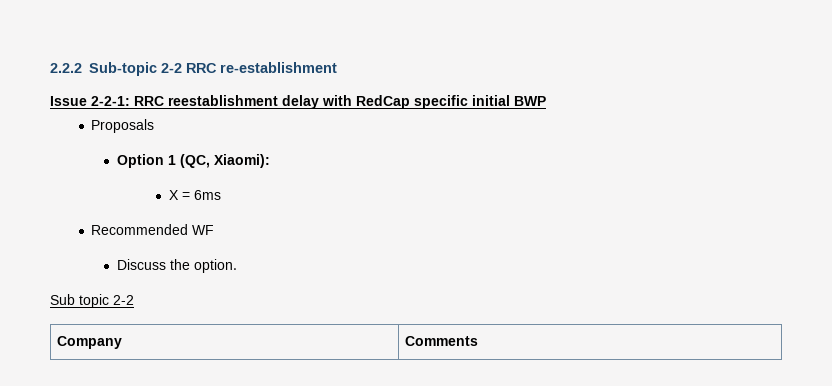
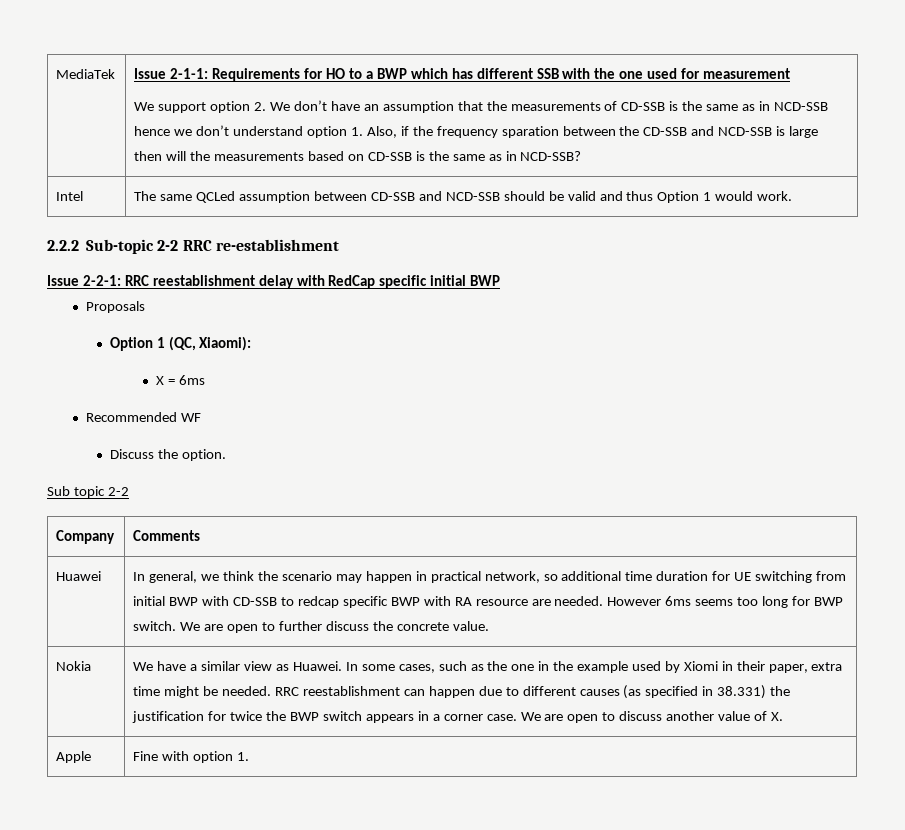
(50, 68) none -> [56,69,116,79] [134,68,790,82] [134,100,828,113] [134,125,818,138] [134,151,582,161] [56,191,84,201] [134,191,793,203] MediaTek | Issue 2-1-1: Requirements for HO to a BWP which has different SSB with the one used for measurement // We support option 2. We don’t have an assumption that the measurements of CD-SSB is the same as in NCD-SSB hence we don’t understand option 1. Also, if the frequency sparation between the CD-SSB and NCD-SSB is large then will the measurements based on CD-SSB is the same as in NCD-SSB? // Intel | The same QCLed assumption between CD-SSB and NCD-SSB should be valid and thus Option 1 would work. //
(479, 341) none -> [56,571,102,581] [133,571,846,583] [133,596,843,608] [133,621,489,633] [56,661,92,671] [133,661,843,673] [133,685,791,699] [132,711,783,723] [56,751,92,763] [133,751,250,763] // Huawei | In general, we think the scenario may happen in practical network, so additional time duration for UE switching from initial BWP with CD-SSB to redcap specific BWP with RA resource are needed. However 6ms seems too long for BWP switch. We are open to further discuss the concrete value. // Nokia | We have a similar view as Huawei. In some cases, such as the one in the example used by Xiomi in their paper, extra time might be needed. RRC reestablishment can happen due to different causes (as specified in 38.331) the justification for twice the BWP switch appears in a corner case. We are open to discuss another value of X. // Apple | Fine with option 1.

